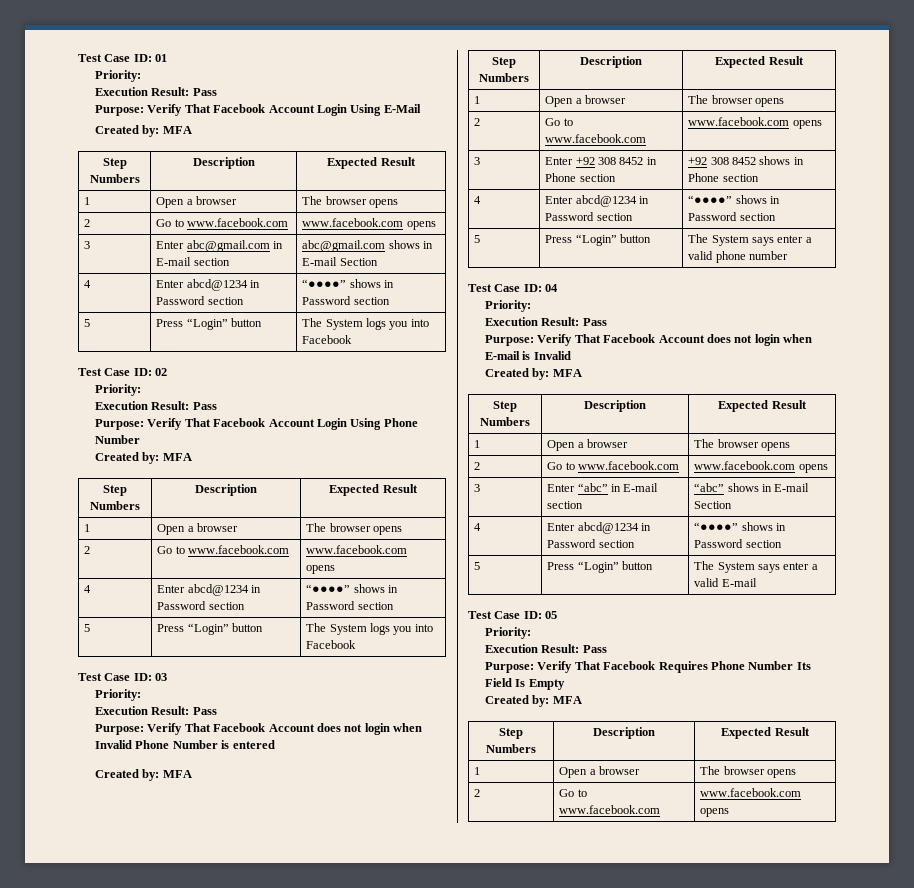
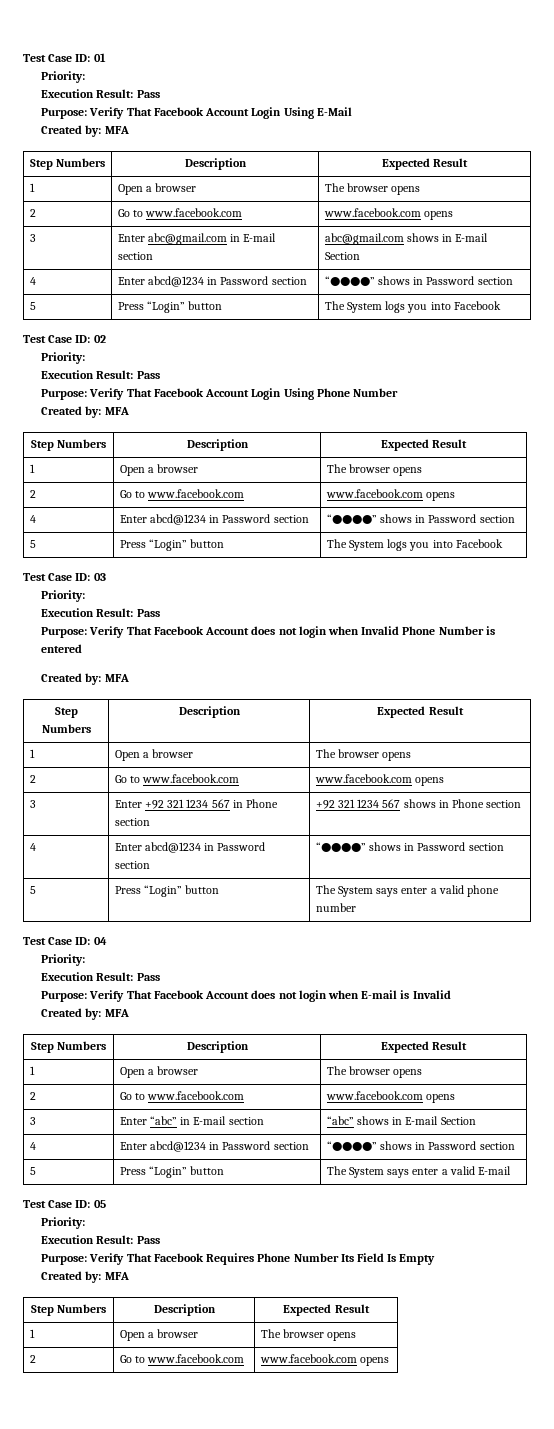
[598,157,644,165] 308 8452 -> [167,799,230,808] 321 1234 567
[710,157,757,165] 308 8452 -> [337,799,401,808] 321 1234 567

